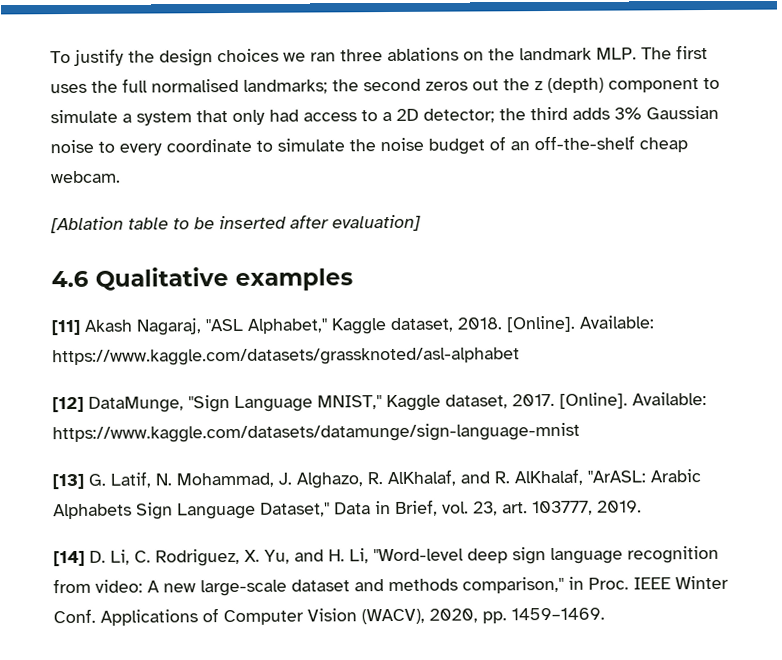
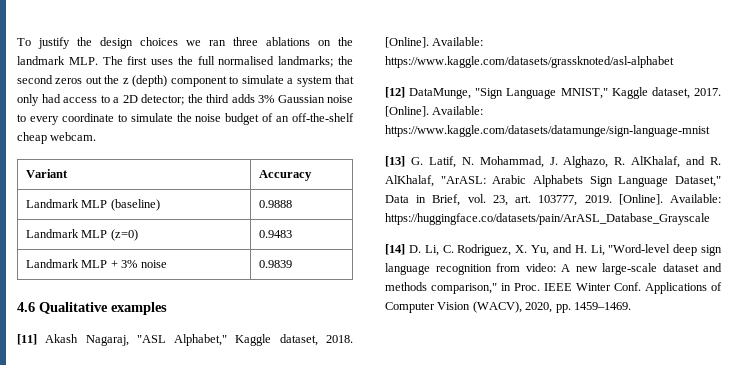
[50,214,421,234] // [Ablation table to be inserted after evaluation] -> [26,169,69,178] [259,170,313,181] [26,199,160,211] [259,200,293,208] [26,229,138,241] [259,230,293,238] [26,259,167,268] [259,260,293,268] // Variant | Accuracy // Landmark MLP (baseline) | 0.9888 // Landmark MLP (z=0) | 0.9483 // Landmark MLP + 3% noise | 0.9839
(642, 506) none -> [618,194,721,205] [385,213,710,225] [Online]. Available: https://huggingface.co/datasets/pain/ArASL_Database_Grayscale

